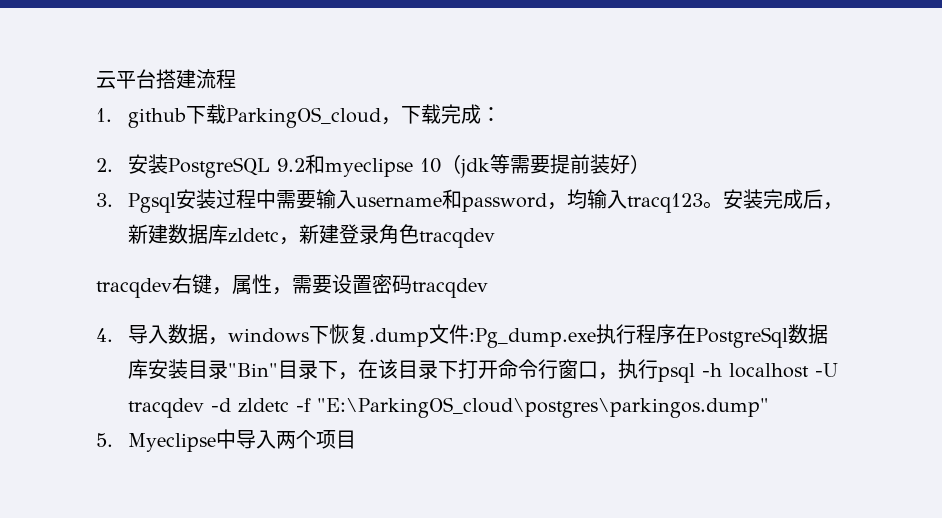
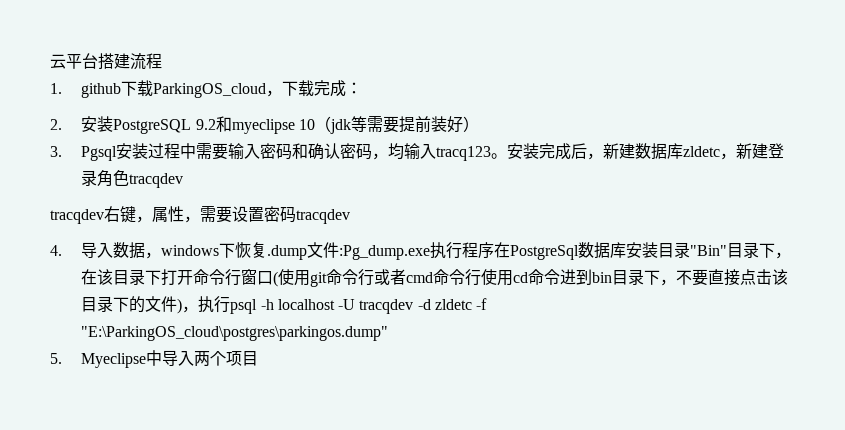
[356,189,548,212] username和password -> [260,143,373,160] 密码和确认密码
(599, 370) none -> [273,269,789,287] [81,296,183,314] (使用git命令行或者cmd命令行使用cd命令进到bin目录下，不要直接点击该目录下的文件)

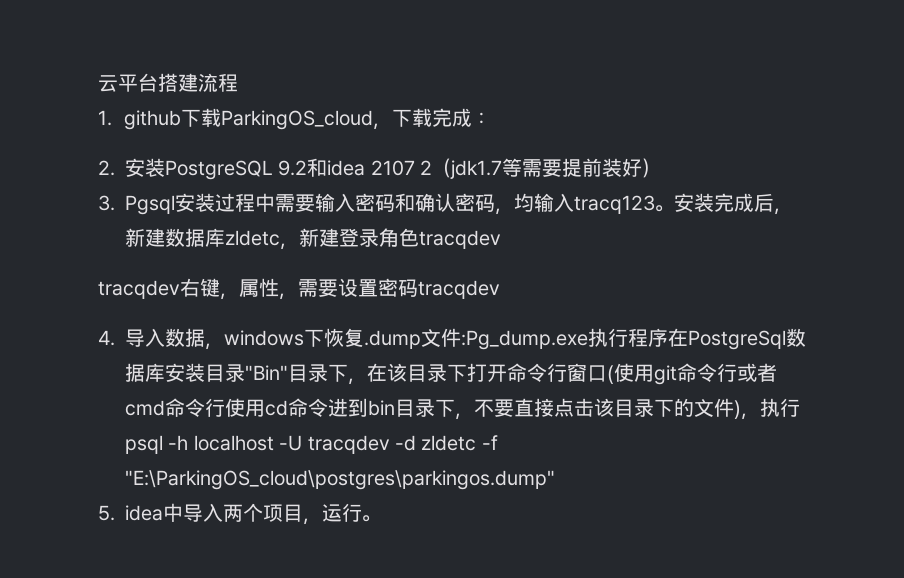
[231,116,351,134] myeclipse 10（jdk -> [327,158,503,179] idea 2107 2（jdk1.7
[81,353,147,368] Myeclipse -> [125,505,163,521] idea
(259, 358) none -> [303,503,381,525] ，运行。

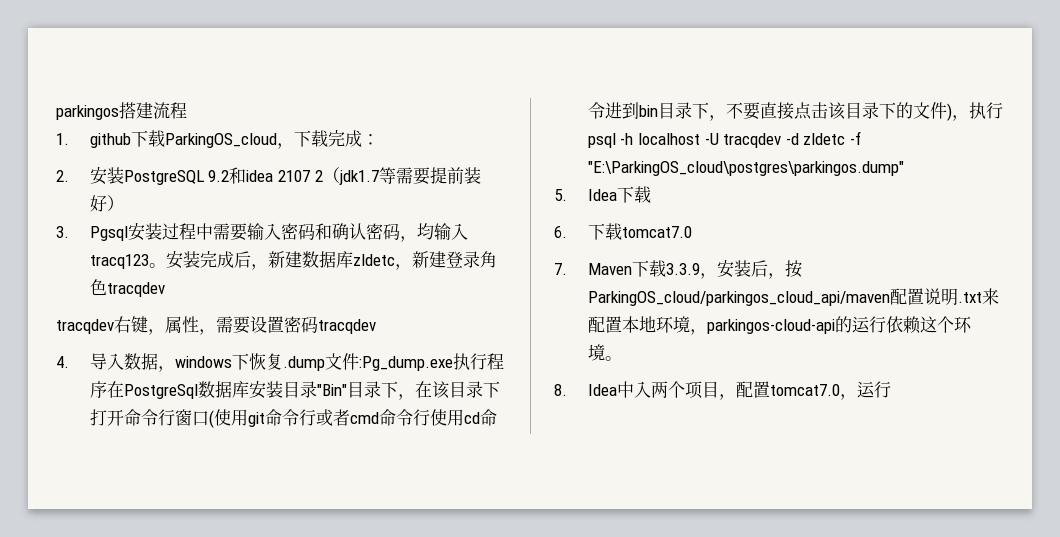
[98,73,158,92] 云平台 -> [56,105,119,120] parkingos
[125,503,381,525] idea中导入两个项目，运行。 -> [587,186,651,203] [554,223,692,240] [554,260,802,279] [587,288,999,306] [587,316,972,335] [587,344,622,361] [554,381,891,400] Idea下载 // 6.下载tomcat7.0 // 7. Maven下载3.3.9，安装后，按ParkingOS_cloud/parkingos_cloud_api/maven配置说明.txt来配置本地环境，parkingos-cloud-api的运行依赖这个环境。 // 8. Idea中入两个项目，配置tomcat7.0，运行

